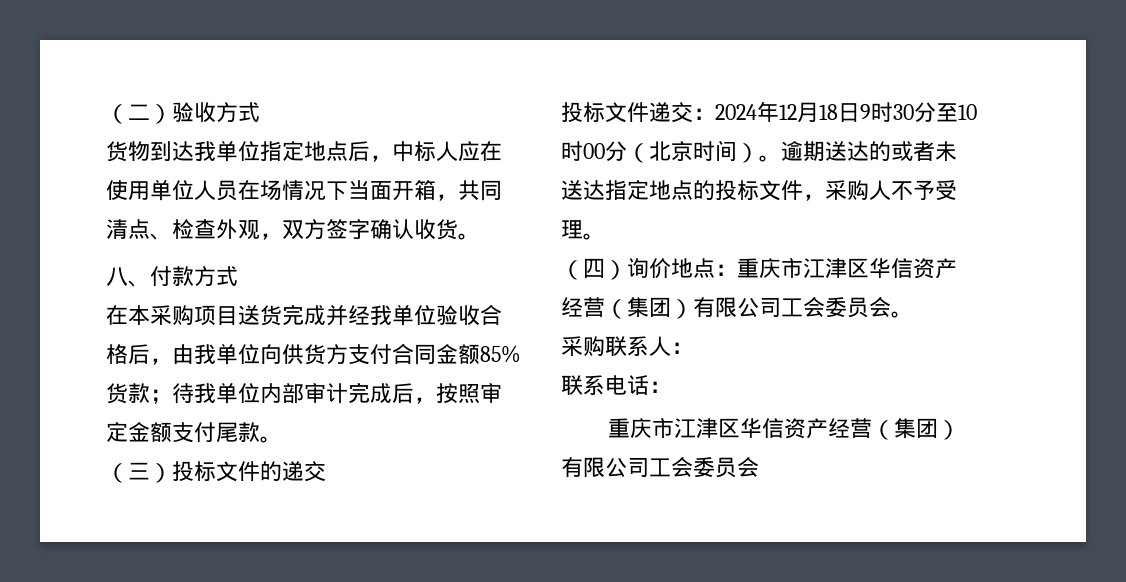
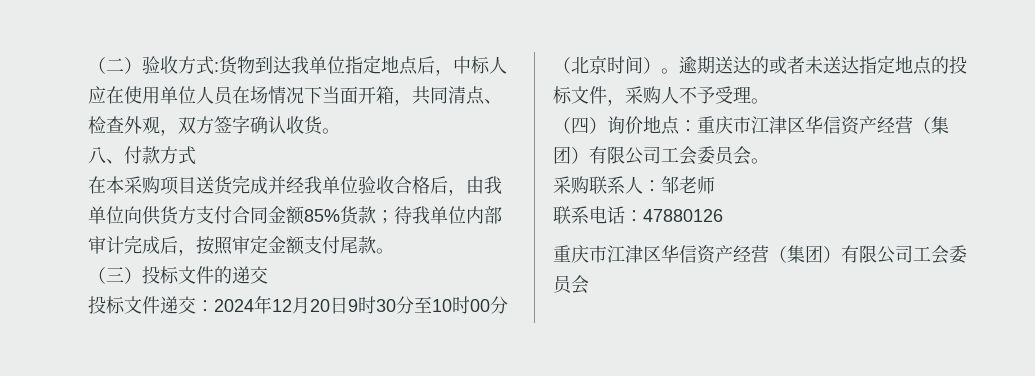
(260, 112) // -> [214,62,219,72] :
[819,104,838,120] 18 -> [310,299,330,312] 20
(693, 348) none -> [661,176,715,194] 邹老师
(671, 387) none -> [643,209,723,222] 47880126

